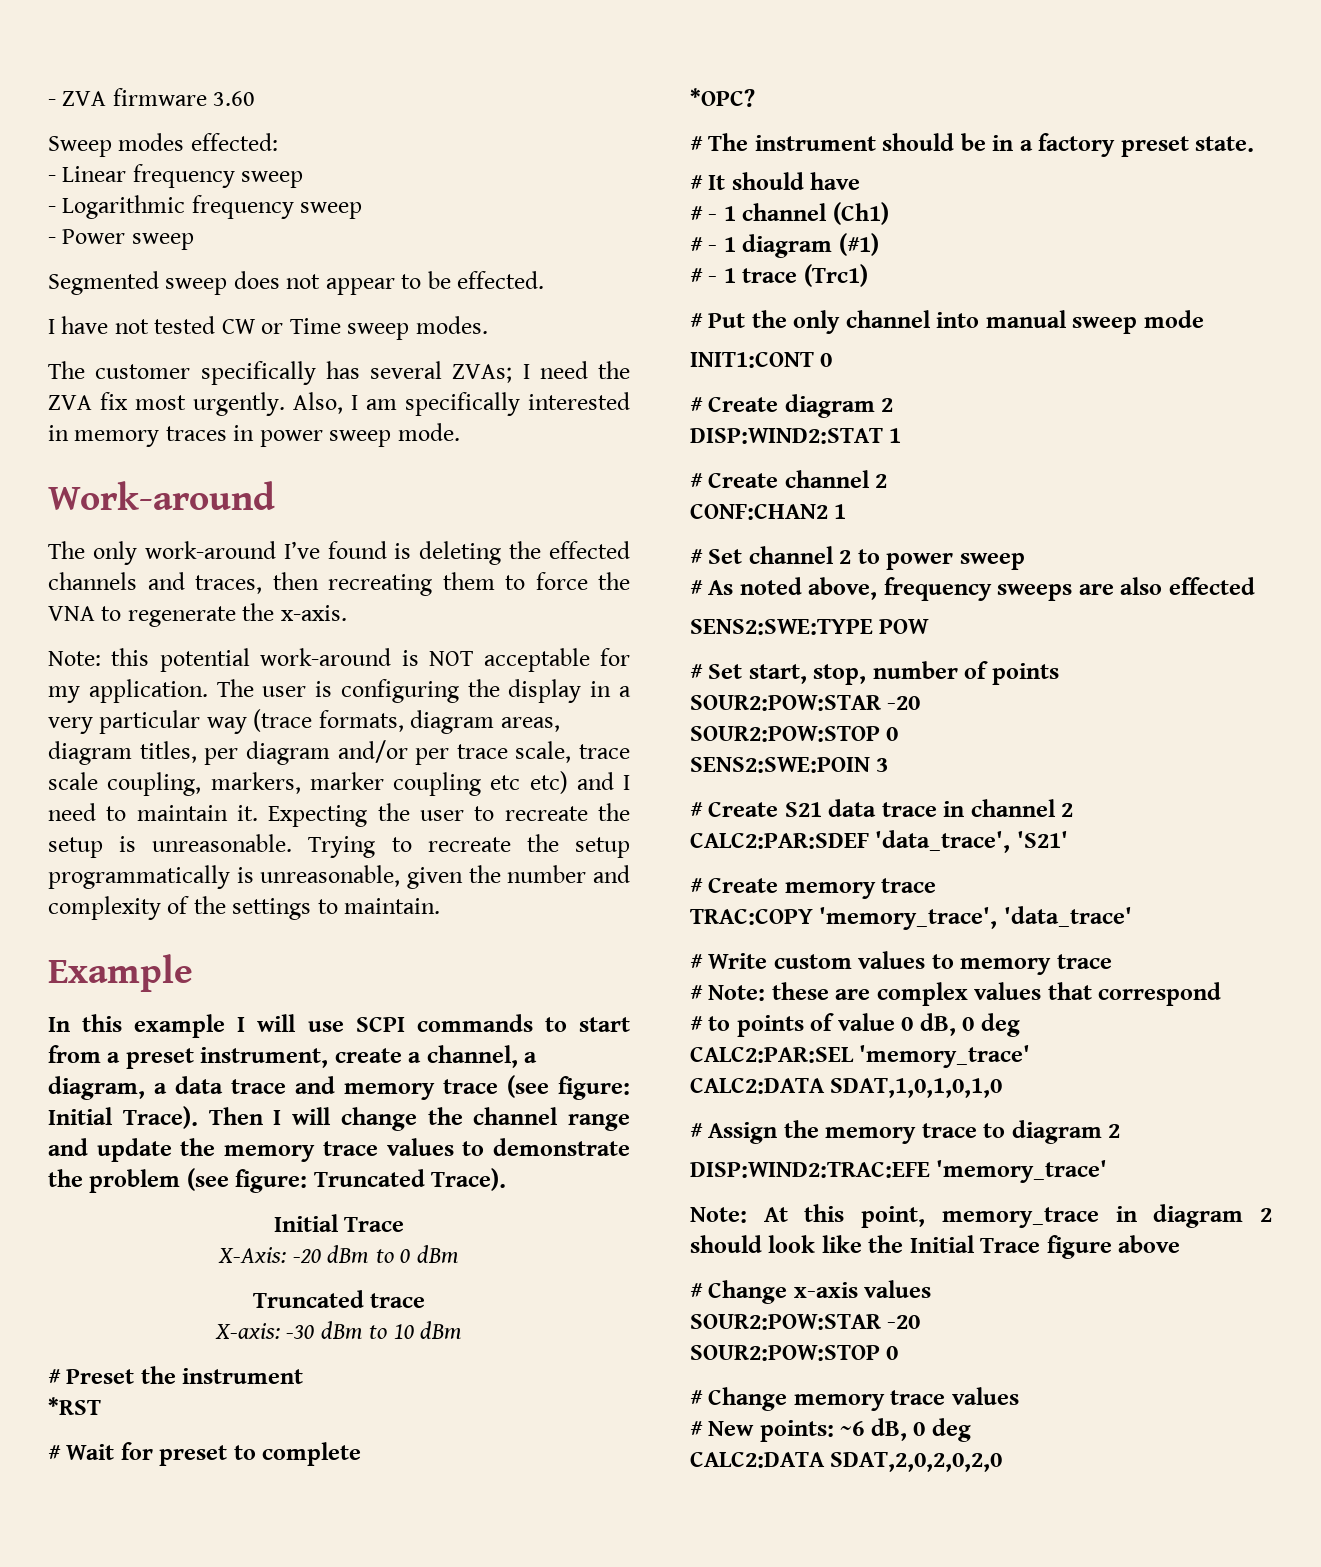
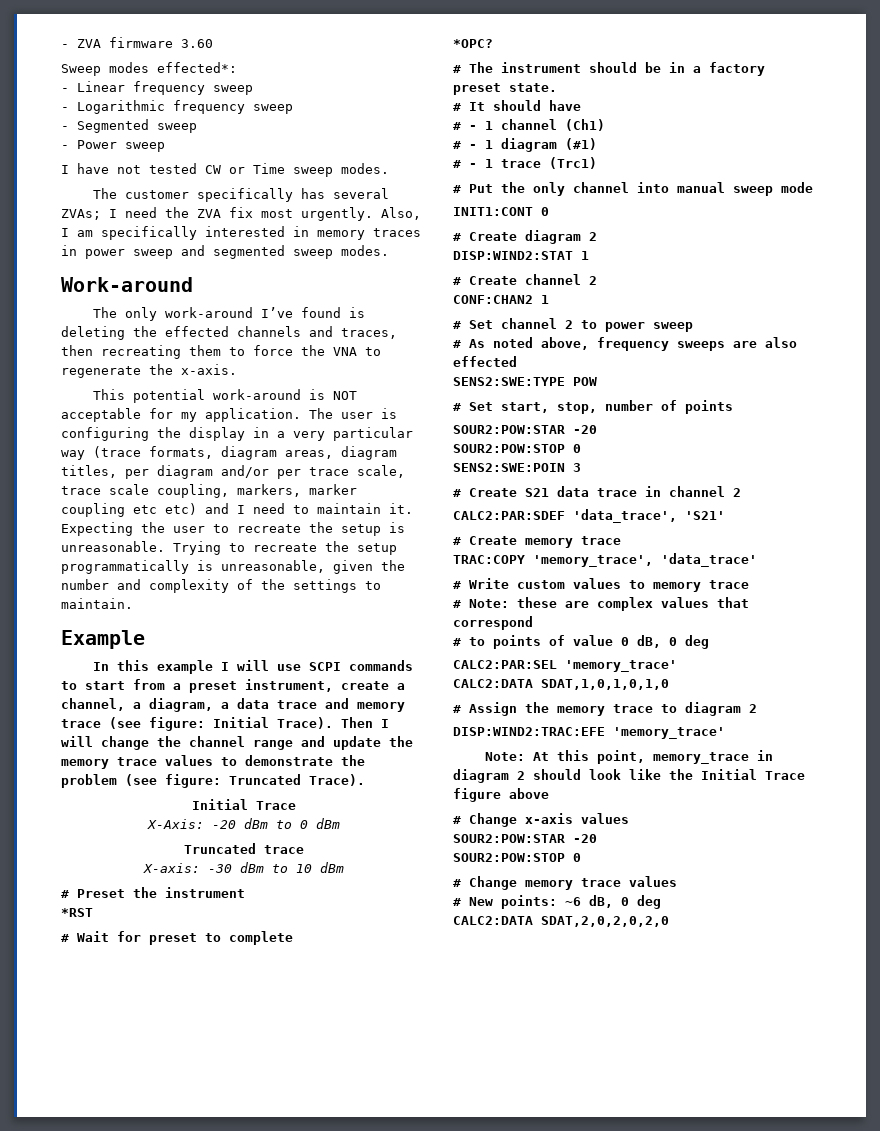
[190,133,278,151] effected: -> [157,62,237,73] effected*:
(363, 210) none -> [61,119,197,133] // - Segmented sweep
[48,271,545,295] // Segmented sweep does not appear to be effected. -> (165, 147) none
[397,423,460,441] mode. -> [181,245,389,259] and segmented sweep modes.
[48,648,150,666] Note: this -> [93,389,126,400] This

